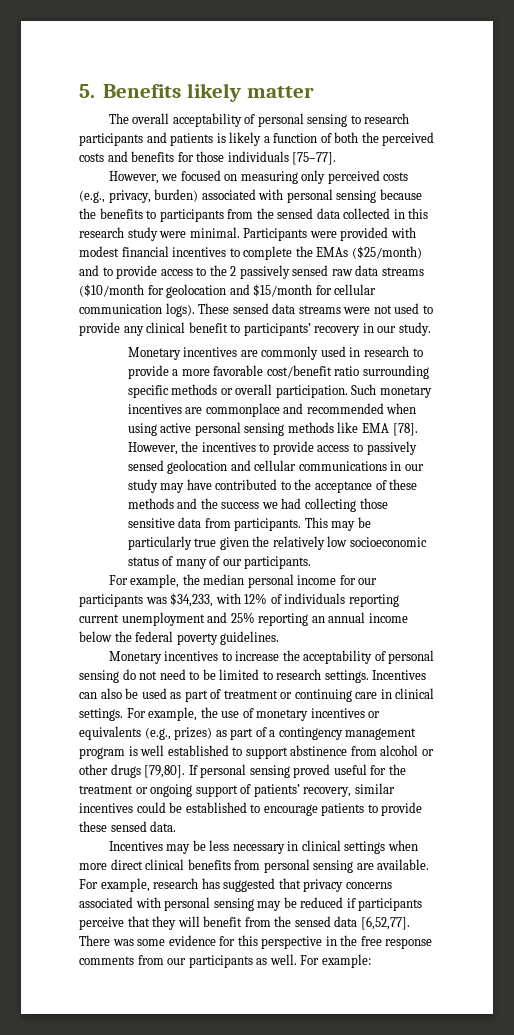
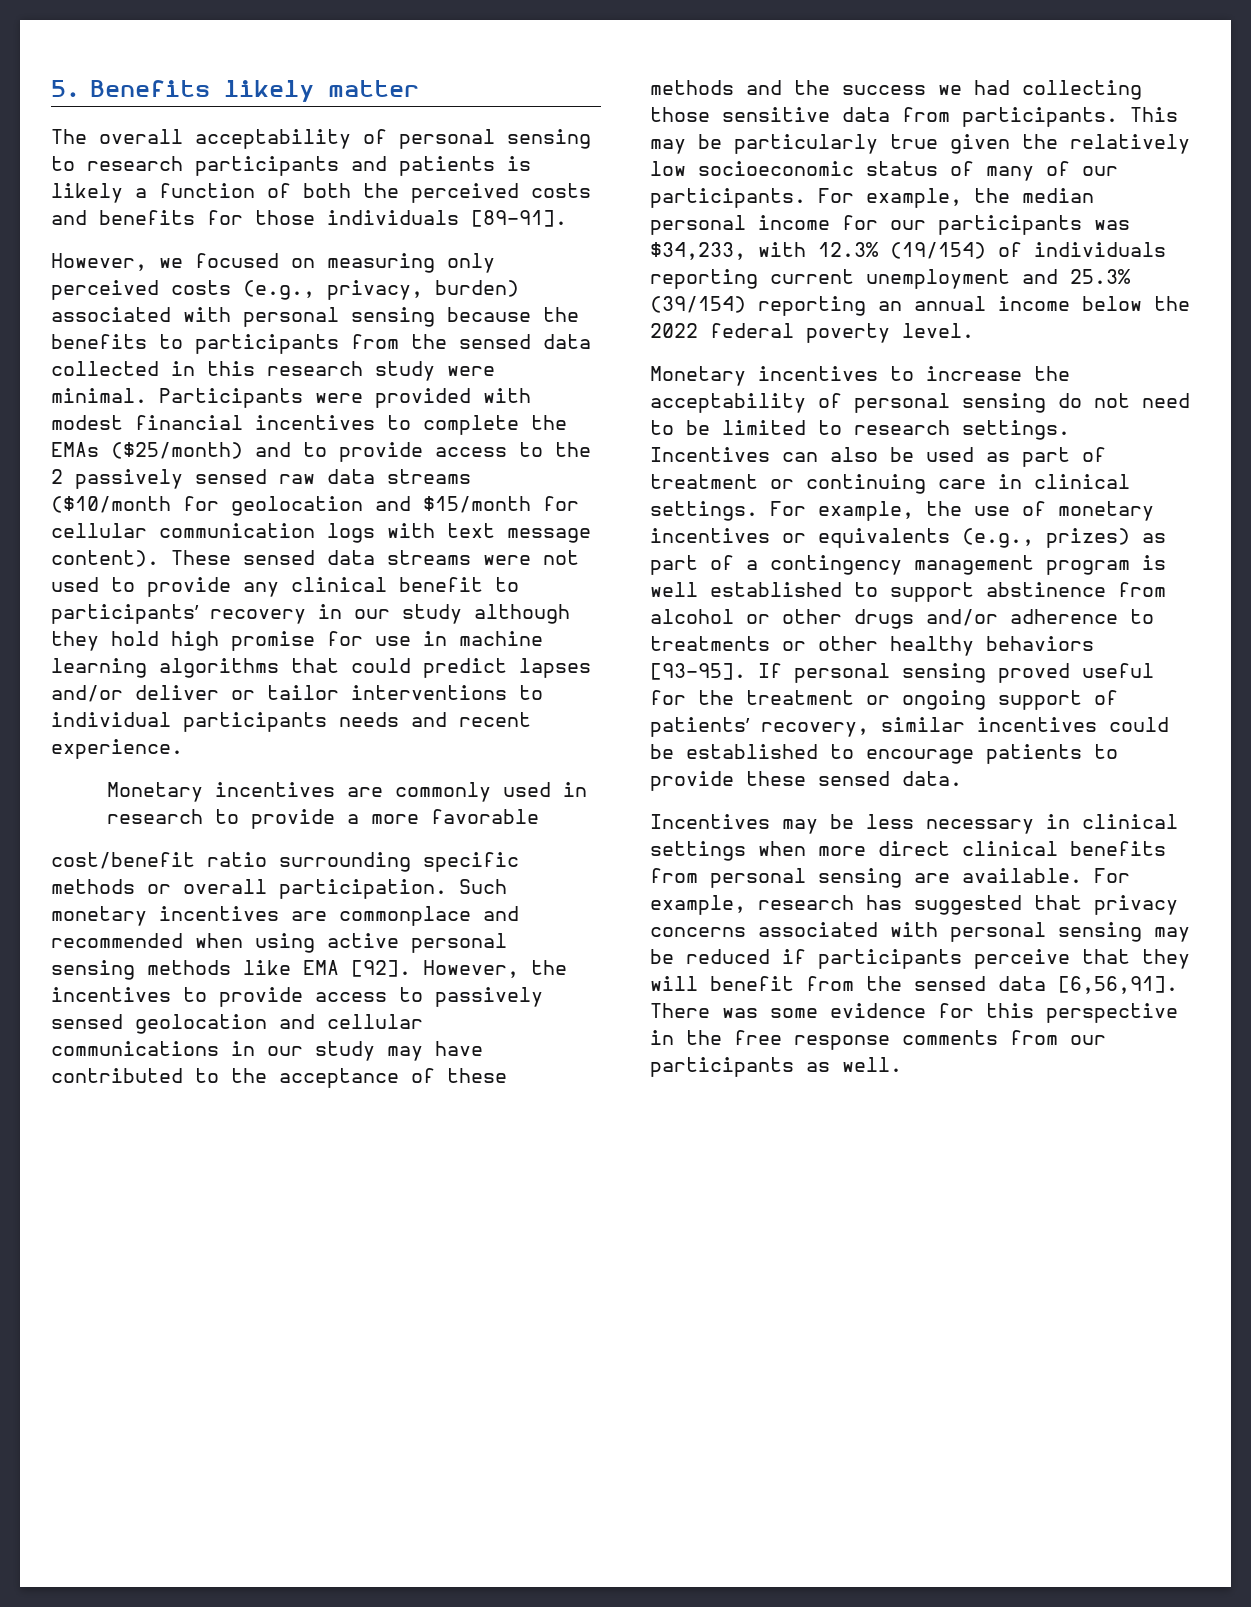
[292,152,337,165] [75–77]. -> [471,210,567,227] [89–91].
[165,303,195,317] logs). -> [327,523,591,543] [51,550,159,567] logs with text message content).
[398,322,431,336] study. -> [402,604,570,624] [51,631,543,651] [51,658,591,678] [51,685,543,702] [51,712,531,732] [51,739,183,759] study although they hold high promise for use in machine learning algorithms that could predict lapses and/or deliver or tailor interventions to individual participants needs and recent experience.
(264, 370) none -> (539, 816) //
[392,423,418,436] [78]. -> [351,960,411,977] [92].
(312, 562) // -> (806, 198) none
[244,593,268,604] 12% -> [818,242,986,259] 12.3% (19/154)
[230,612,255,623] 25% -> [1070,269,1131,284] [650,296,746,313] 25.3% (39/154)
(132, 636) none -> [650,323,698,338] 2022
[220,631,280,645] guidelines. -> [902,323,974,338] level.
[144,765,186,778] [79,80]. -> [926,609,1154,626] [650,636,1094,656] [650,663,746,680] and/or adherence to treatments or other healthy behaviors [93–95].
[360,916,410,930] [6,52,77]. -> [1058,976,1178,994] [6,56,91].
[300,954,371,968] For example: -> (902, 1064) none

